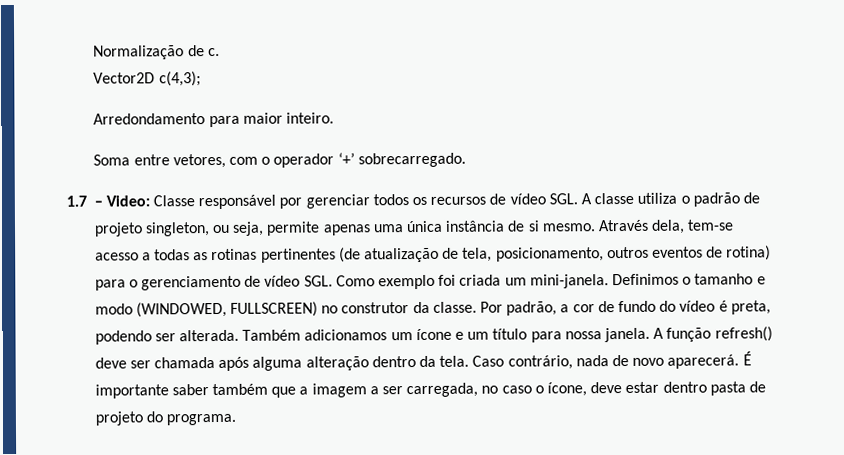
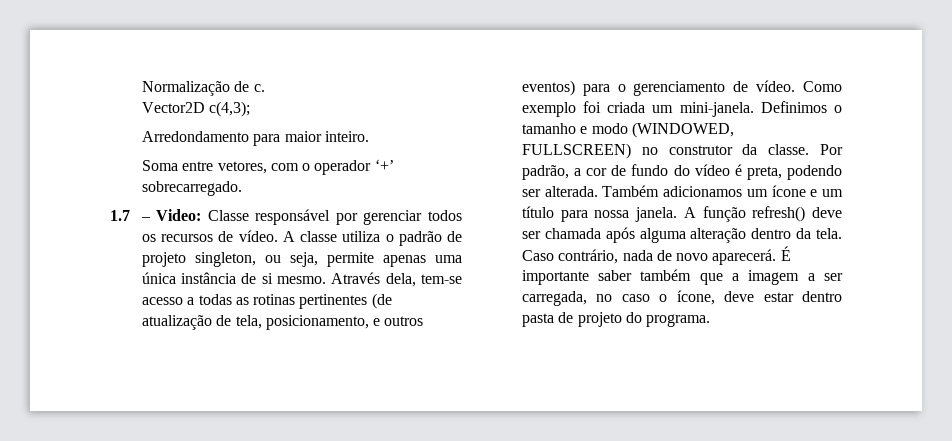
[509,193,578,205] vídeo SGL. -> [238,230,278,242] vídeo.
[606,245,772,261] outros eventos de rotina) -> [373,316,424,326] [521,80,575,96] e outros eventos)
[264,275,333,287] vídeo SGL. -> [756,80,796,92] vídeo.

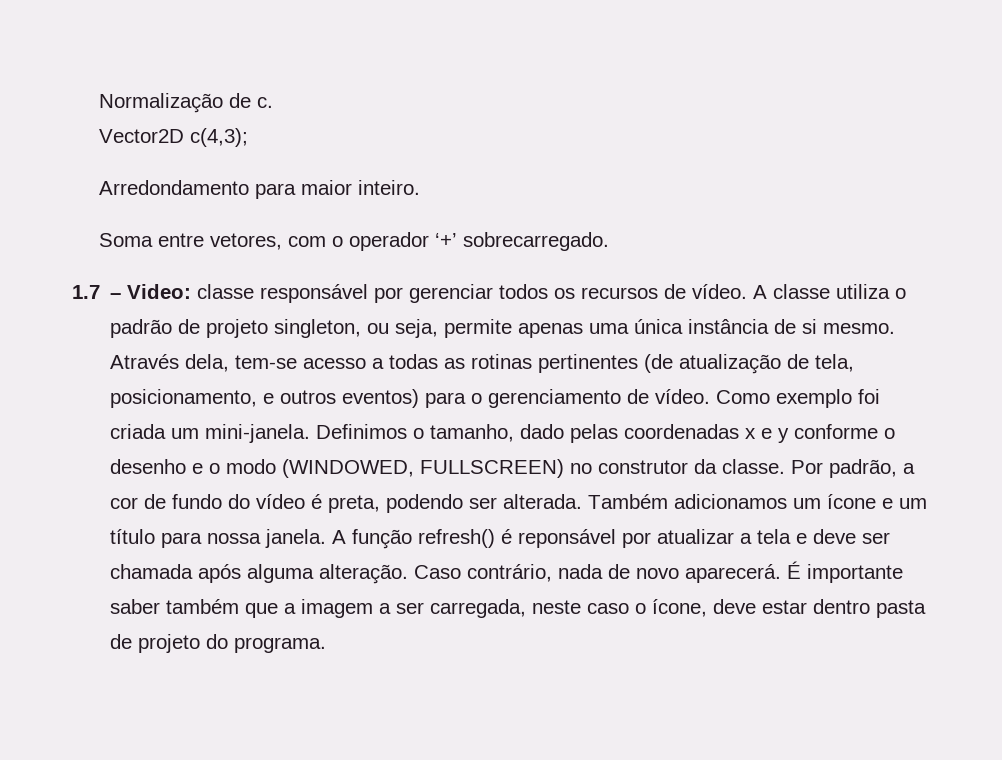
[207,210,249,221] Classe -> [197,284,255,299] classe
[521,123,588,134] tamanho e -> [430,424,896,443] [110,459,221,474] tamanho, dado pelas coordenadas x e y conforme o desenho e o
(806, 214) none -> [501,529,808,548] é reponsável por atualizar a tela e
[690,228,842,243] alteração dentro da tela. -> [319,564,409,584] alteração.
[596,294,613,302] no -> [532,600,582,614] neste

